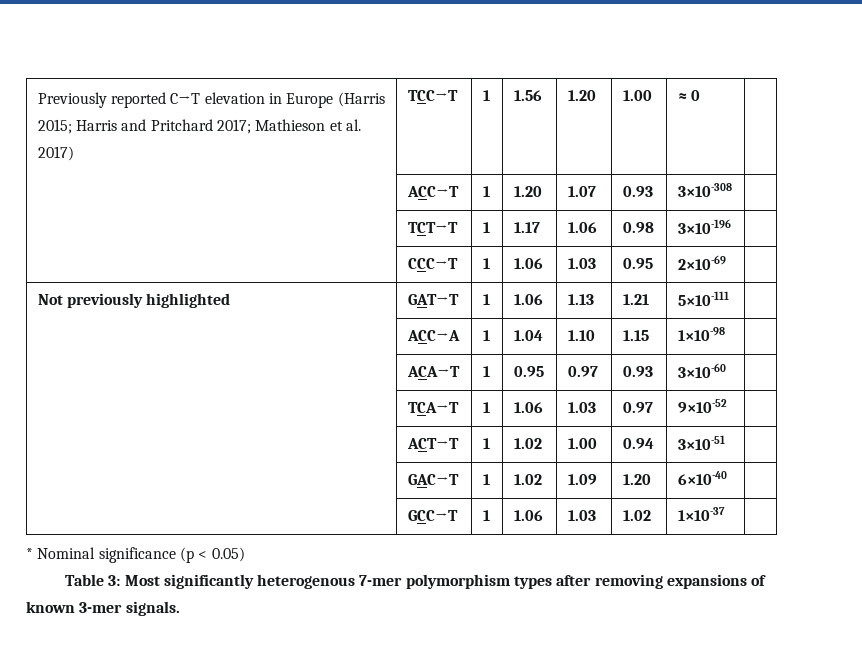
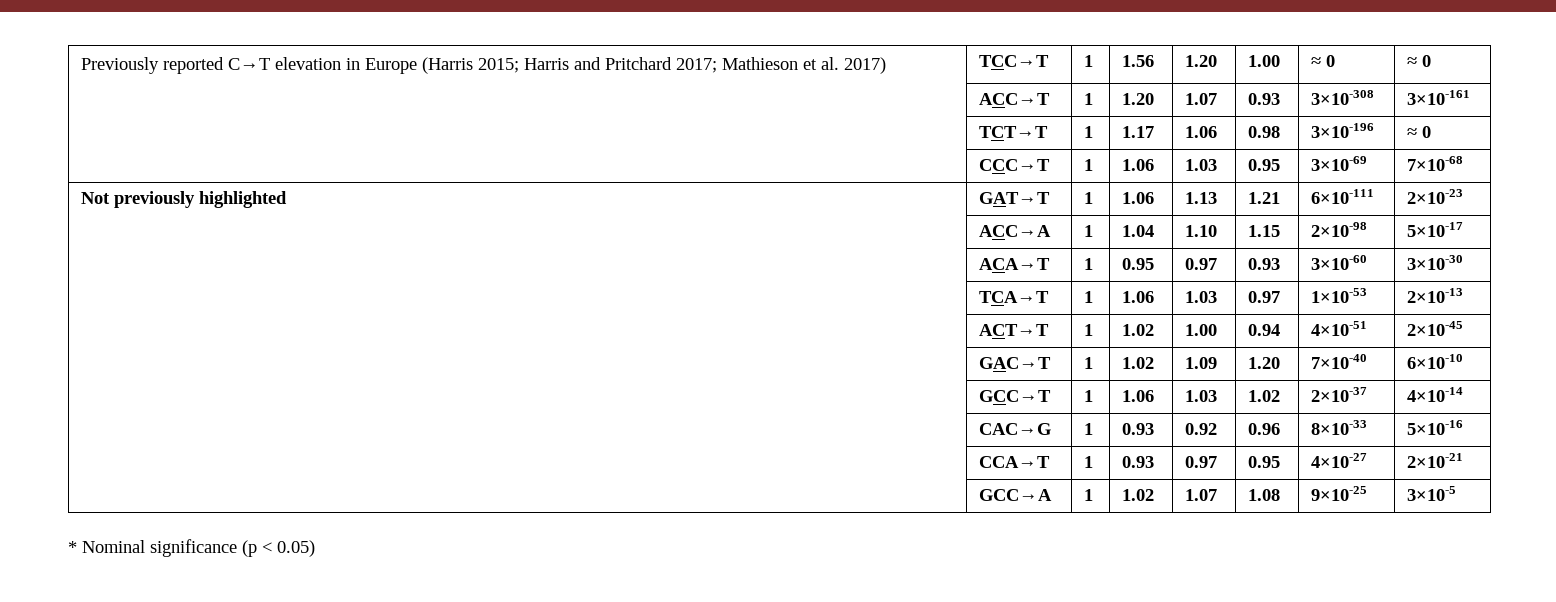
(700, 95) none -> [1407,55,1432,67] ≈ 0
(732, 190) none -> [1407,90,1471,105] 3×10-161
(731, 226) none -> [1407,126,1432,138] ≈ 0
[677,255,726,270] 2×10-69 | -> [1311,156,1368,171] [1407,156,1464,171] 3×10-69 | 7×10-68
[677,291,729,306] 5×10-111 | -> [1311,189,1375,204] [1407,189,1464,204] 6×10-111 | 2×10-23
[677,327,725,341] 1×10-98 | -> [1311,222,1368,237] [1407,222,1464,237] 2×10-98 | 5×10-17
(726, 370) none -> [1407,255,1464,270] 3×10-30
[677,399,727,413] 9×10-52 | -> [1311,288,1368,303] [1407,288,1464,303] 1×10-53 | 2×10-13
[677,435,725,450] 3×10-51 | -> [1311,321,1368,336] [1407,321,1464,336] 4×10-51 | 2×10-45
[677,471,727,485] 6×10-40 | -> [1311,354,1368,369] [1407,354,1464,369] 7×10-40 | 6×10-10
[677,507,725,521] 1×10-37 | -> [1311,387,1368,402] [1407,387,1464,402] [979,423,1052,435] [1084,423,1094,435] [1122,423,1155,435] [1185,423,1218,435] [1248,423,1281,435] [1311,420,1368,435] [1407,420,1464,435] [979,456,1051,468] [1084,456,1094,468] [1122,456,1155,468] [1185,456,1218,468] [1248,456,1281,468] [1311,453,1368,468] [1407,453,1464,468] [979,489,1053,501] [1084,489,1094,501] [1122,489,1155,501] [1185,489,1218,501] [1248,489,1281,501] [1311,486,1368,501] [1407,486,1457,501] 2×10-37 | 4×10-14 // | CAC→G | 1 | 0.93 | 0.92 | 0.96 | 8×10-33 | 5×10-16 // | CCA→T | 1 | 0.93 | 0.97 | 0.95 | 4×10-27 | 2×10-21 // | GCC→A | 1 | 1.02 | 1.07 | 1.08 | 9×10-25 | 3×10-5
[64,574,767,589] [26,601,180,616] // Table 3: Most significantly heterogenous 7-mer polymorphism types after removing expansions of known 3-mer signals. -> (315, 548) none

